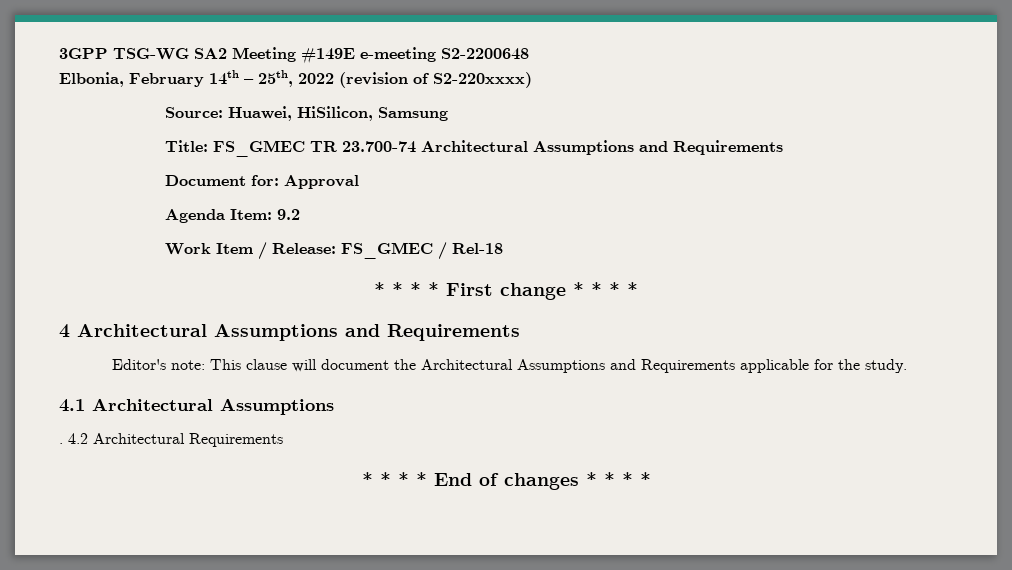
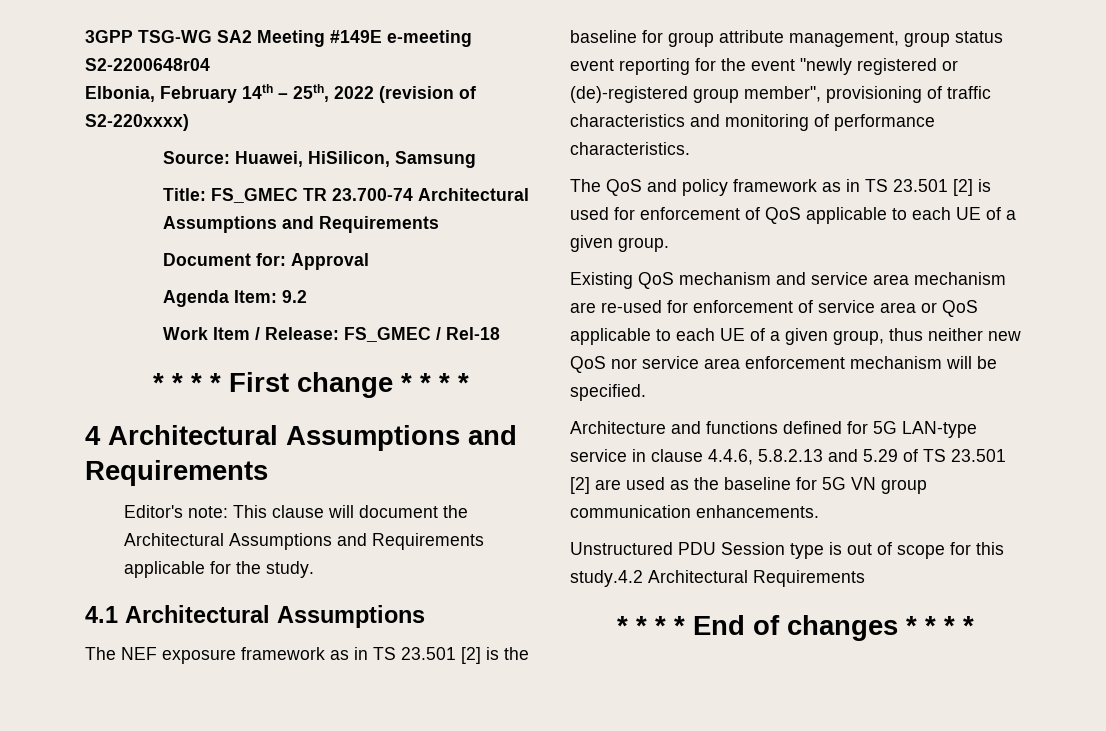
[441,48,529,60] S2-2200648 -> [85,58,210,71] S2-2200648r04
[59,433,88,444] . 4.2 -> [85,647,529,664] [570,30,1003,47] [570,58,958,75] [570,86,991,103] [570,114,935,131] [570,142,690,155] [570,179,991,196] [570,207,1016,224] [570,235,669,252] [570,272,1006,289] [570,300,978,317] [570,328,1021,345] [570,356,997,373] [570,384,646,401] [570,421,977,438] [570,449,1006,465] [570,477,927,494] [570,505,819,518] [570,542,1004,559] [570,570,643,587] The NEF exposure framework as in TS 23.501 [2] is the baseline for group attribute management, group status event reporting for the event "newly registered or (de)-registered group member", provisioning of traffic characteristics and monitoring of performance characteristics. // The QoS and policy framework as in TS 23.501 [2] is used for enforcement of QoS applicable to each UE of a given group. // Existing QoS mechanism and service area mechanism are re-used for enforcement of service area or QoS applicable to each UE of a given group, thus neither new QoS nor service area enforcement mechanism will be specified. // Architecture and functions defined for 5G LAN-type service in clause 4.4.6, 5.8.2.13 and 5.29 of TS 23.501 [2] are used as the baseline for 5G VN group communication enhancements. // Unstructured PDU Session type is out of scope for this study.4.2

